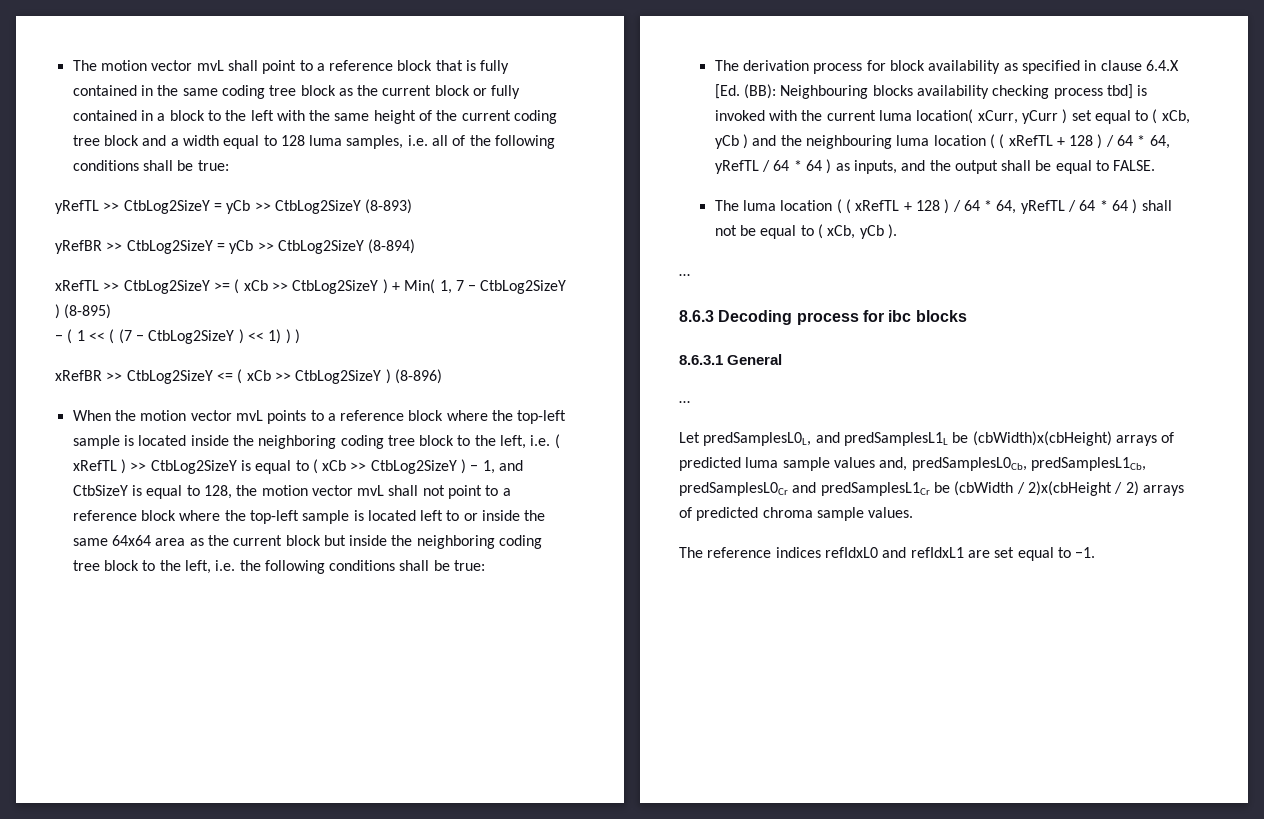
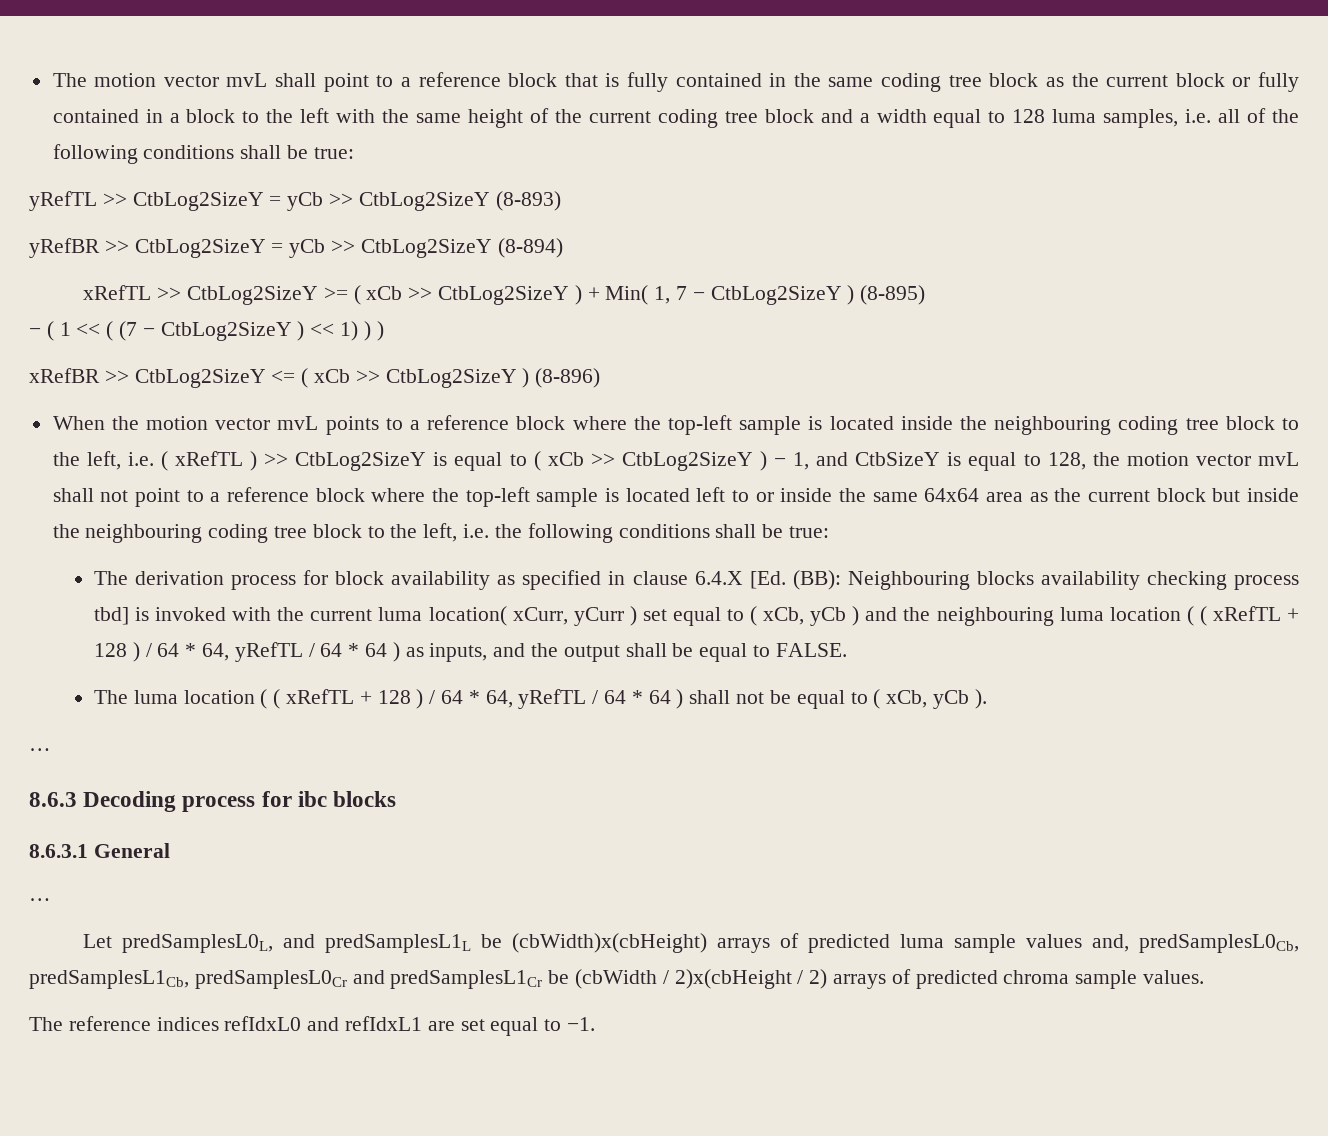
[258,435,337,449] neighboring -> [994,416,1112,435] neighbouring
[416,535,495,549] neighboring -> [85,524,203,543] neighbouring

